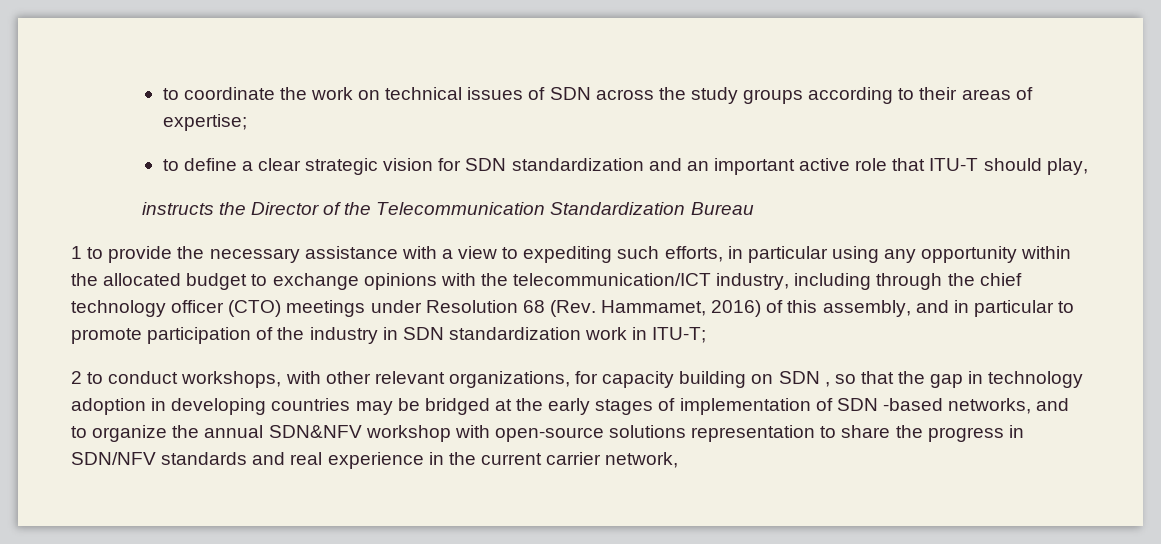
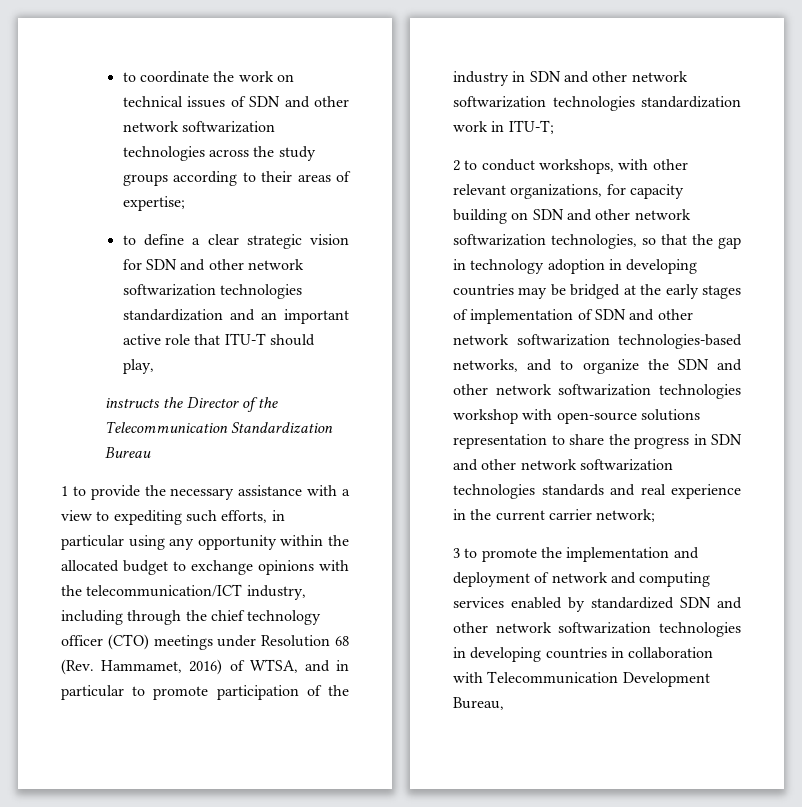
(591, 93) none -> [284,96,350,108] [122,121,276,133] [122,146,205,161] and other network softwarization technologies
(507, 164) none -> [180,259,305,271] [122,284,303,299] and other network softwarization technologies
[787,300,911,317] this assembly, -> [249,659,298,673] WTSA,
(444, 333) none -> [563,71,688,83] [453,96,635,111] and other network softwarization technologies
[824,382,830,387] , -> [566,209,691,221] [453,234,637,249] and other network softwarization technologies,
[882,398,943,411] -based -> [629,309,693,321] [453,334,742,349] and other network softwarization technologies-based
[204,425,362,438] annual SDN&NFV -> [677,359,742,371] [453,384,741,399] SDN and other network softwarization technologies
[71,452,156,465] SDN/NFV -> [711,434,742,445] [453,459,673,471] [453,484,535,499] SDN and other network softwarization technologies
[605,452,679,468] network, -> [596,509,656,522] [453,547,699,562] [453,572,711,587] [453,597,742,612] [453,622,741,637] [453,647,714,662] [453,671,710,687] [453,697,504,710] network; // 3 to promote the implementation and deployment of network and computing services enabled by standardized SDN and other network softwarization technologies in developing countries in collaboration with Telecommunication Development Bureau,

